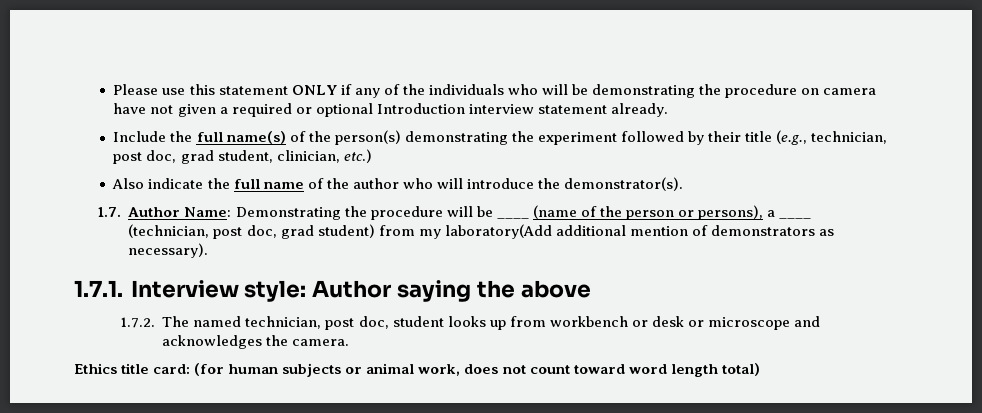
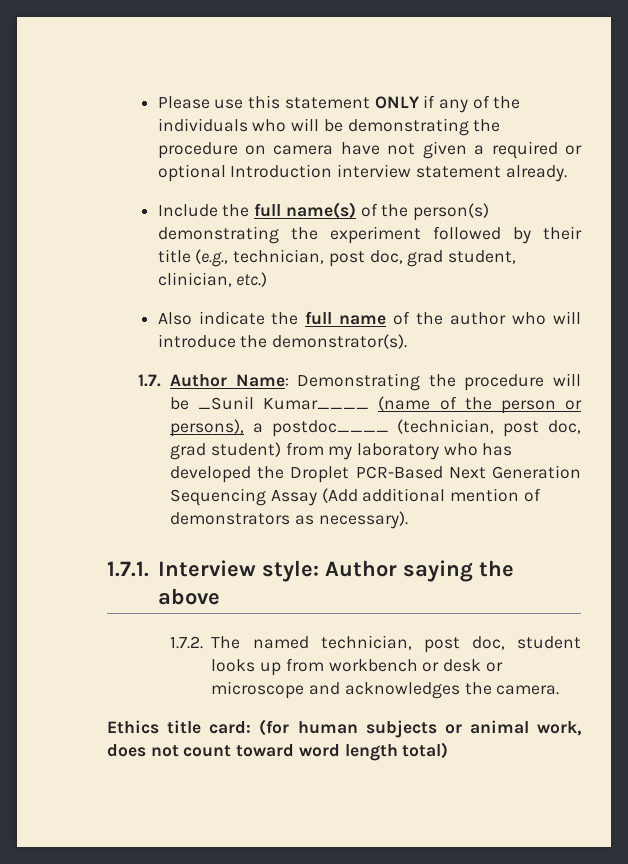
[496,217,529,219] ____ -> [198,396,370,410] _Sunil Kumar____
[779,217,812,219] ____ -> [271,420,389,437] postdoc____
[444,224,552,239] laboratory(Add -> [356,443,513,460] [170,465,582,483] [170,488,358,506] laboratory who has developed the Droplet PCR-Based Next Generation Sequencing Assay (Add

